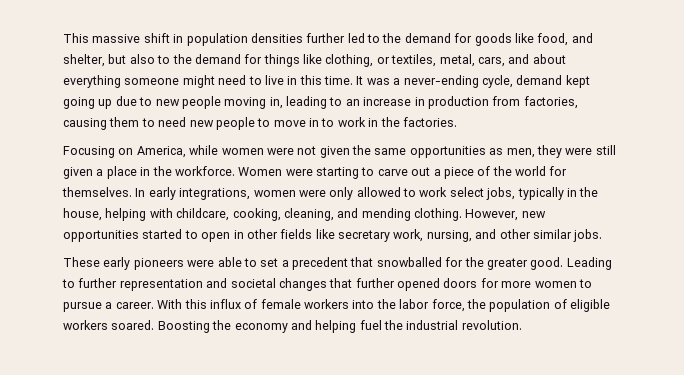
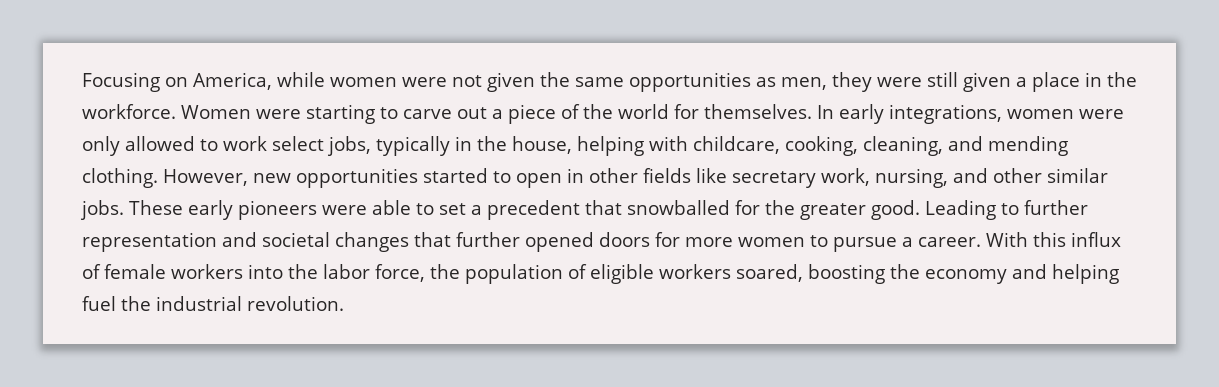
[63,33,593,46] [63,54,566,67] [63,75,590,88] [63,96,578,109] [63,117,457,130] This massive shift in population densities further led to the demand for goods like food, and shelter, but also to the demand for things like clothing, or textiles, metal, cars, and about everything someone might need to live in this time. It was a never-ending cycle, demand kept going up due to new people moving in, leading to an increase in production from factories, causing them to need new people to move in to work in the factories. // -> (82, 82) none
(603, 235) // -> (124, 210) none
[111,320,210,333] soared. Boosting -> [736,264,885,284] soared, boosting

